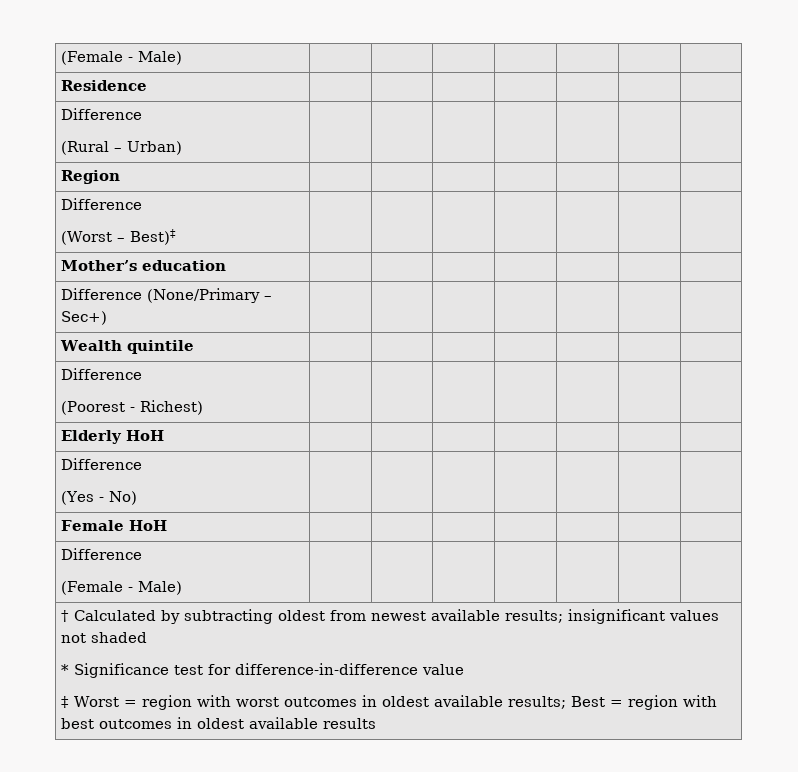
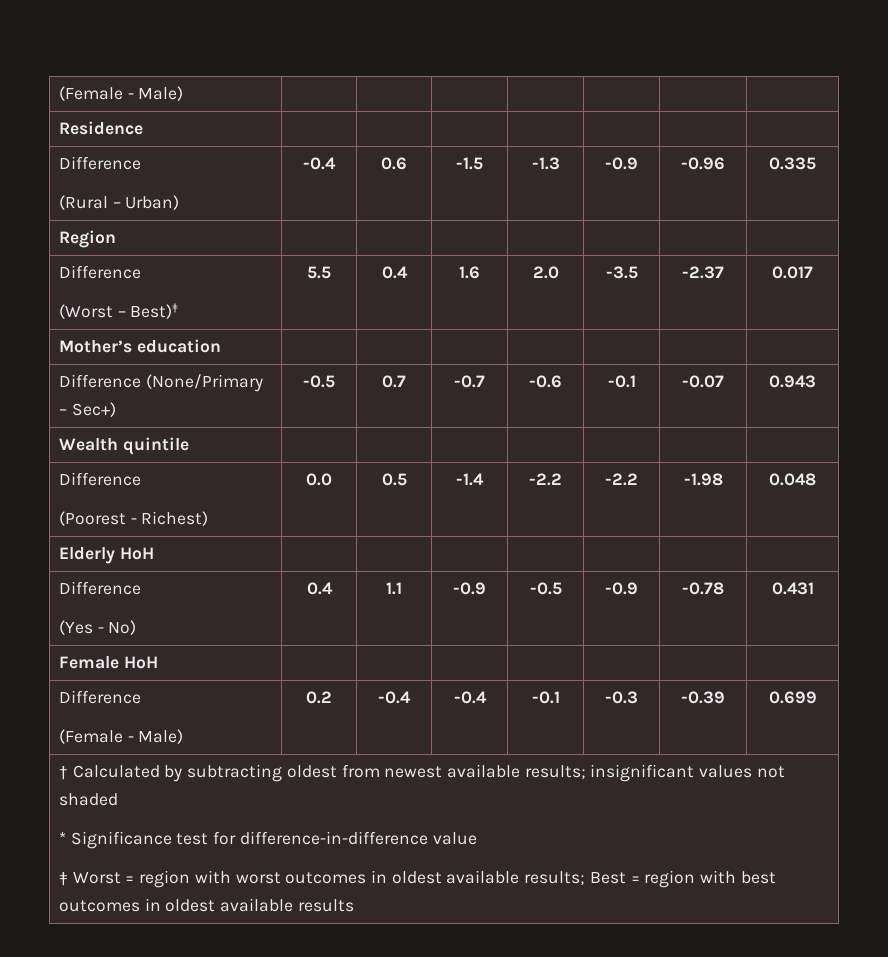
(183, 148) | | | | | | -> [303,157,336,170] [381,157,407,170] [456,157,483,170] [531,157,560,170] [605,157,638,170] [681,157,725,170] [769,157,816,170] -0.4 | 0.6 | -1.5 | -1.3 | -0.9 | -0.96 | 0.335
(177, 237) | | | | | | -> [307,266,331,279] [381,266,408,279] [459,266,480,279] [532,266,559,279] [605,266,638,279] [682,266,724,279] [772,266,813,279] 5.5 | 0.4 | 1.6 | 2.0 | -3.5 | -2.37 | 0.017
(108, 318) | | | | | | -> [303,375,335,388] [382,375,406,388] [454,375,485,388] [529,375,562,388] [607,375,636,388] [682,375,724,388] [769,375,816,388] -0.5 | 0.7 | -0.7 | -0.6 | -0.1 | -0.07 | 0.943
(204, 407) | | | | | | -> [306,473,332,486] [381,473,407,486] [456,473,484,486] [529,473,562,486] [605,473,638,486] [683,473,723,486] [769,473,816,486] 0.0 | 0.5 | -1.4 | -2.2 | -2.2 | -1.98 | 0.048
(138, 498) | | | | | | -> [306,582,333,595] [386,582,402,595] [453,582,486,595] [529,582,562,595] [605,582,638,595] [682,582,724,595] [771,582,814,595] 0.4 | 1.1 | -0.9 | -0.5 | -0.9 | -0.78 | 0.431
(183, 588) | | | | | | -> [306,691,332,704] [378,691,411,704] [453,691,487,704] [531,691,560,704] [605,691,638,704] [681,691,725,704] [768,691,817,704] 0.2 | -0.4 | -0.4 | -0.1 | -0.3 | -0.39 | 0.699

